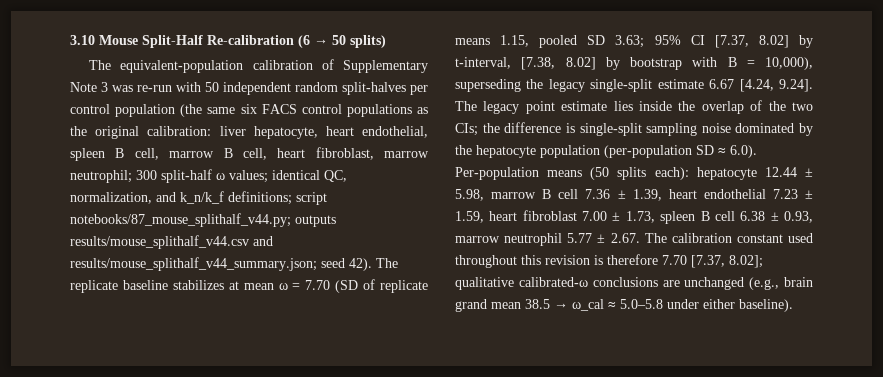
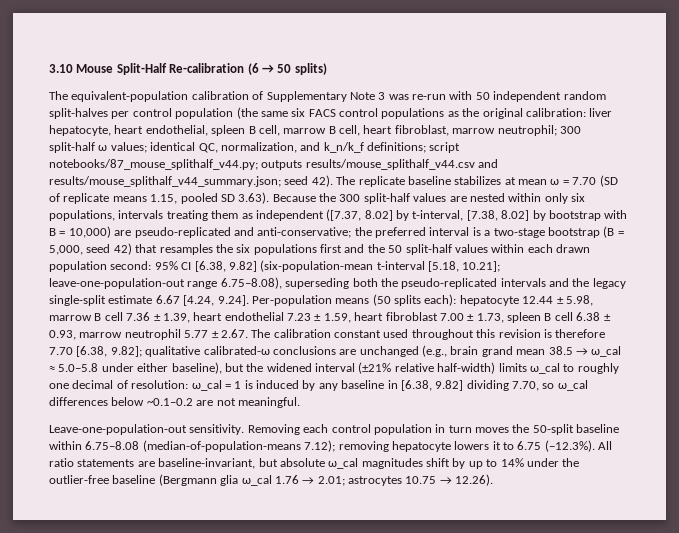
[615,35,749,48] 3.63; 95% CI [7.37, -> [238,192,585,204] [49,209,362,221] 3.63). Because the 300 split-half values are nested within only six populations, intervals treating them as independent ([7.37,
[765,57,813,70] [455,79,521,92] 10,000), superseding -> [68,226,624,238] [49,243,590,255] [49,260,501,272] [49,277,569,289] 10,000) are pseudo-replicated and anti-conservative; the preferred interval is a two-stage bootstrap (B = 5,000, seed 42) that resamples the six populations first and the 50 split-half values within each drawn population second: 95% CI [6.38, 9.82] (six-population-mean t-interval [5.18, 10.21]; leave-one-population-out range 6.75–8.08), superseding both the pseudo-replicated intervals and
[455,100,813,114] [455,122,813,136] [455,145,757,158] The legacy point estimate lies inside the overlap of the two CIs; the difference is single-split sampling noise dominated by the hepatocyte population (per-population SD ≈ 6.0). -> (249, 300) none
[691,255,763,268] [7.37, 8.02]; -> [76,346,142,357] [6.38, 9.82];
[739,299,793,312] baseline). -> [171,362,619,374] [49,380,588,391] [49,397,300,408] [49,424,620,435] [49,440,613,452] [49,458,580,469] [49,474,494,486] baseline), but the widened interval (±21% relative half-width) limits ω_cal to roughly one decimal of resolution: ω_cal = 1 is induced by any baseline in [6.38, 9.82] dividing 7.70, so ω_cal differences below ~0.1–0.2 are not meaningful. // Leave-one-population-out sensitivity. Removing each control population in turn moves the 50-split baseline within 6.75–8.08 (median-of-population-means 7.12); removing hepatocyte lowers it to 6.75 (−12.3%). All ratio statements are baseline-invariant, but absolute ω_cal magnitudes shift by up to 14% under the outlier-free baseline (Bergmann glia ω_cal 1.76 → 2.01; astrocytes 10.75 → 12.26).

